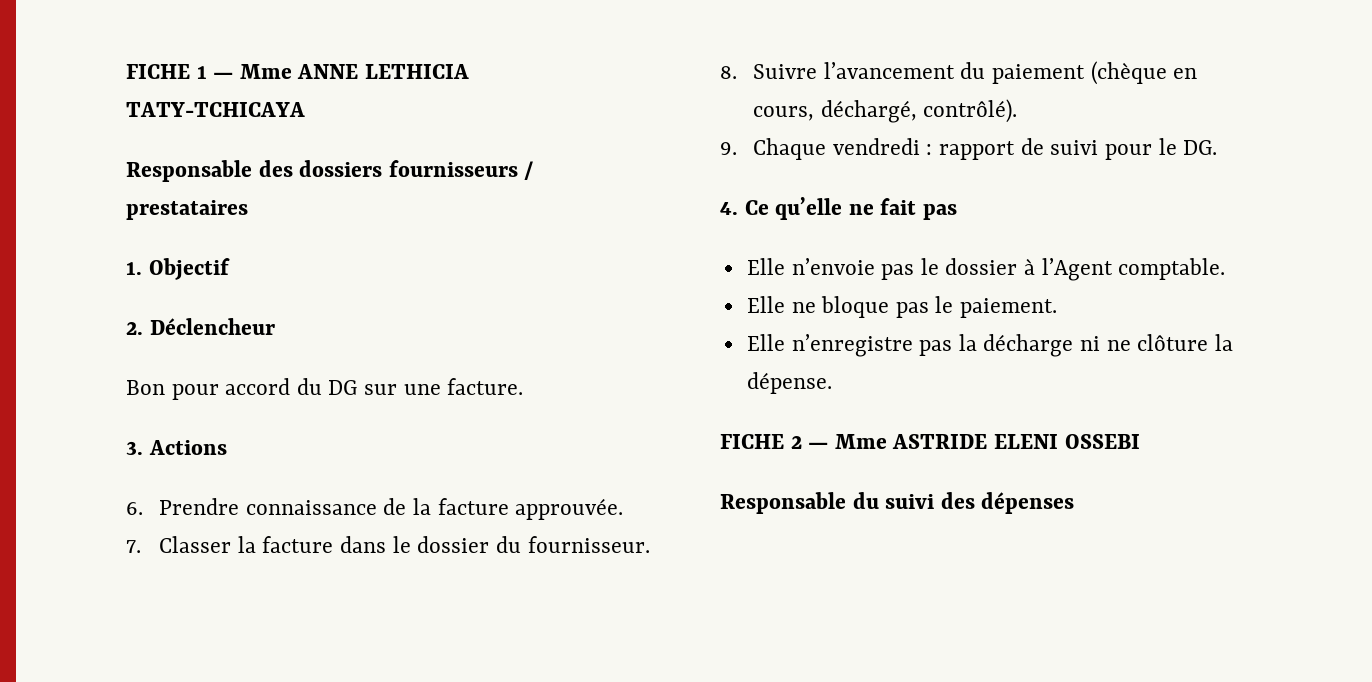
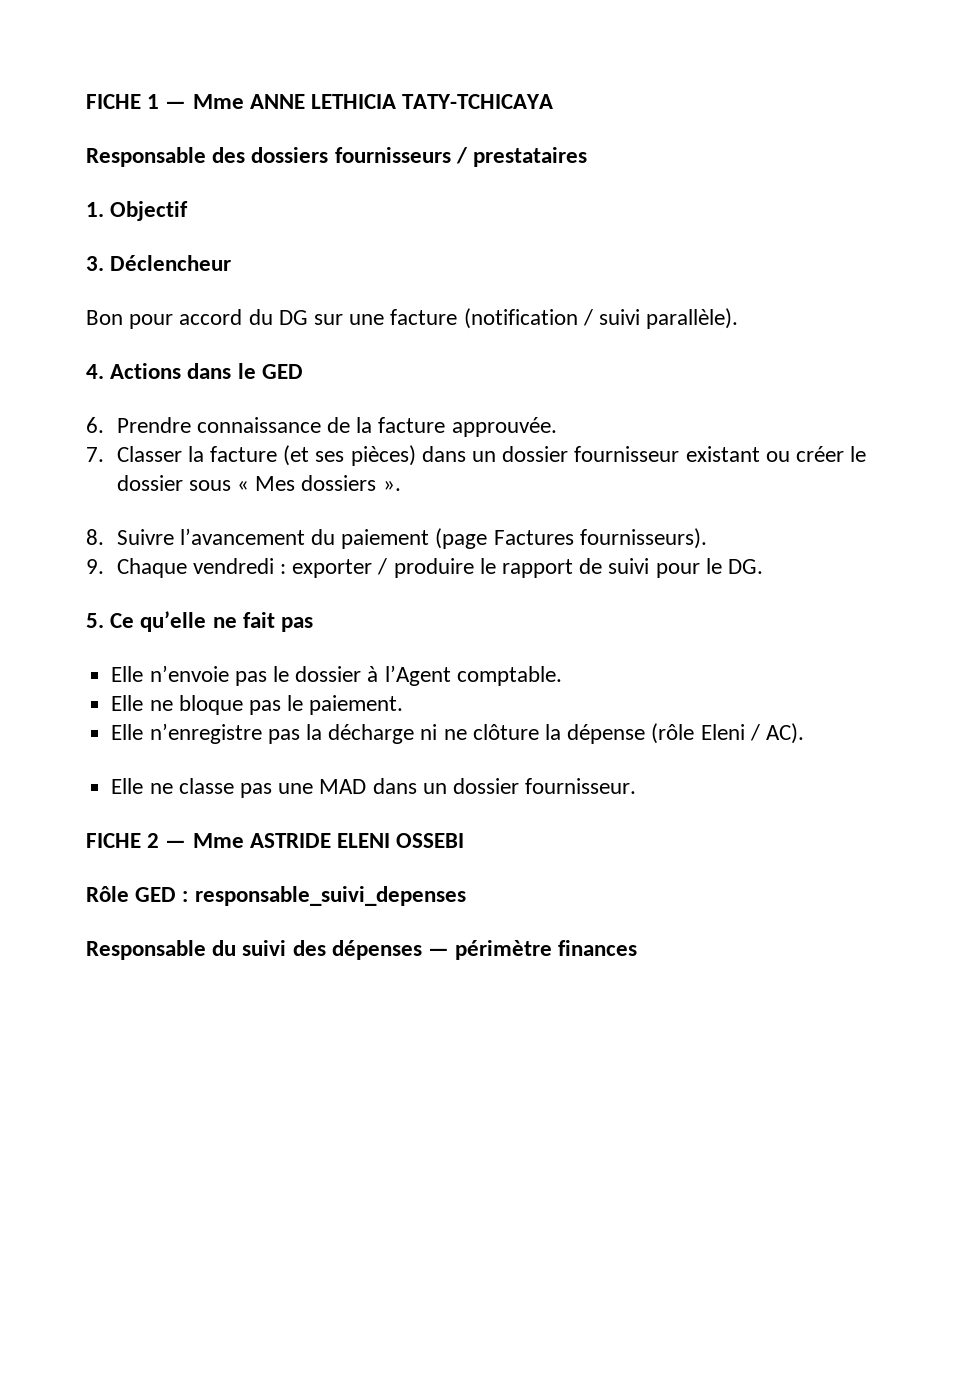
[126,322,143,335] 2. -> [86,256,104,271] 3.
[447,378,524,395] [126,440,227,455] facture. // 3. Actions -> [390,308,739,329] [86,363,303,379] facture (notification / suivi parallèle). // 4. Actions dans le GED
[340,536,650,553] dans le dossier du fournisseur. -> [283,445,867,466] [116,475,401,491] (et ses pièces) dans un dossier fournisseur existant ou créer le dossier sous « Mes dossiers ».
[1090,61,1198,85] [753,99,1018,123] (chèque en cours, déchargé, contrôlé). -> [435,528,707,549] (page Factures fournisseurs).
(933, 149) none -> [292,558,496,578] exporter / produire le
[720,202,738,215] 4. -> [86,613,104,628] 5.
[746,372,832,394] dépense. -> [567,723,805,744] [111,778,637,798] dépense (rôle Eleni / AC). // Elle ne classe pas une MAD dans un dossier fournisseur.
(1140, 441) none -> [86,886,466,906] // Rôle GED : responsable_suivi_depenses
(1075, 503) none -> [428,940,638,960] — périmètre finances

